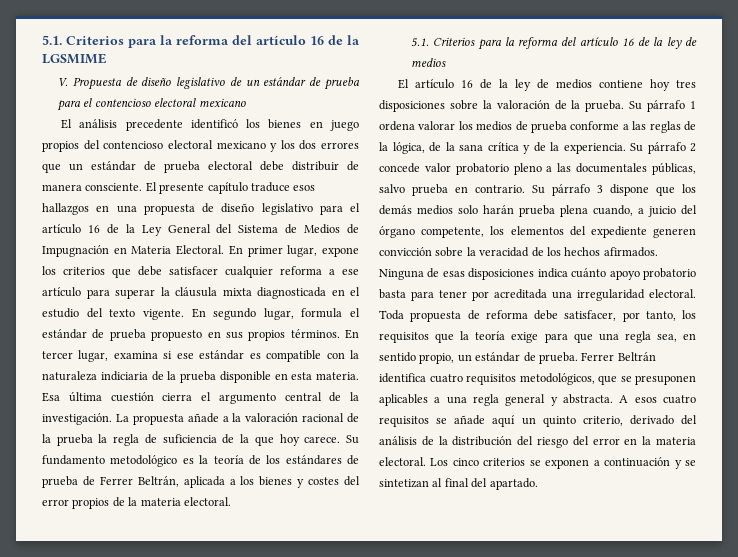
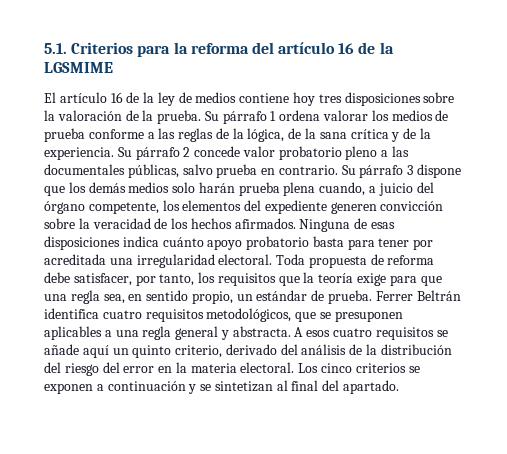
[58,77,361,90] [57,98,246,111] [61,119,359,131] [42,140,359,152] [42,161,359,173] [42,182,316,194] [42,203,360,215] [42,224,359,236] [42,245,360,257] [42,266,359,278] [42,287,360,299] [42,308,360,320] [42,329,359,341] [42,350,360,362] [42,371,359,383] [42,391,359,404] [42,413,359,425] [42,434,359,446] [42,455,359,467] [42,476,360,488] [42,497,231,509] [411,37,697,50] [411,58,447,67] // V. Propuesta de diseño legislativo de un estándar de prueba para el contencioso electoral mexicano // El análisis precedente identificó los bienes en juego propios del contencioso electoral mexicano y los dos errores que un estándar de prueba electoral debe distribuir de manera consciente. El presente capítulo traduce esos hallazgos en una propuesta de diseño legislativo para el artículo 16 de la Ley General del Sistema de Medios de Impugnación en Materia Electoral. En primer lugar, expone los criterios que debe satisfacer cualquier reforma a ese artículo para superar la cláusula mixta diagnosticada en el estudio del texto vigente. En segundo lugar, formula el estándar de prueba propuesto en sus propios términos. En tercer lugar, examina si ese estándar es compatible con la naturaleza indiciaria de la prueba disponible en esta materia. Esa última cuestión cierra el argumento central de la investigación. La propuesta añade a la valoración racional de la prueba la regla de suficiencia de la que hoy carece. Su fundamento metodológico es la teoría de los estándares de prueba de Ferrer Beltrán, aplicada a los bienes y costes del error propios de la materia electoral. // 5.1. Criterios para la reforma del artículo 16 de la ley de medios -> (113, 67) none

